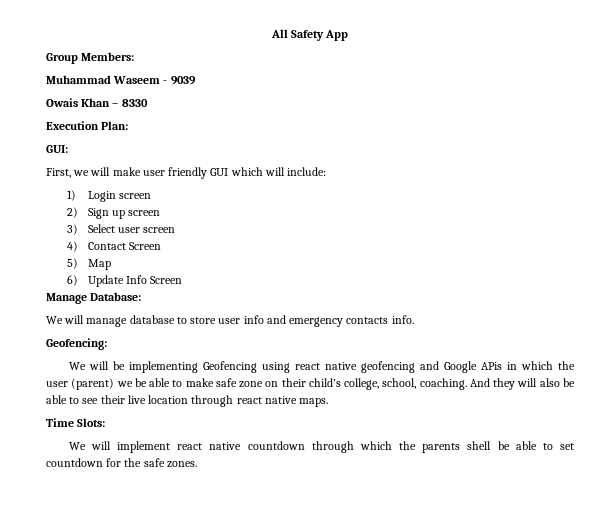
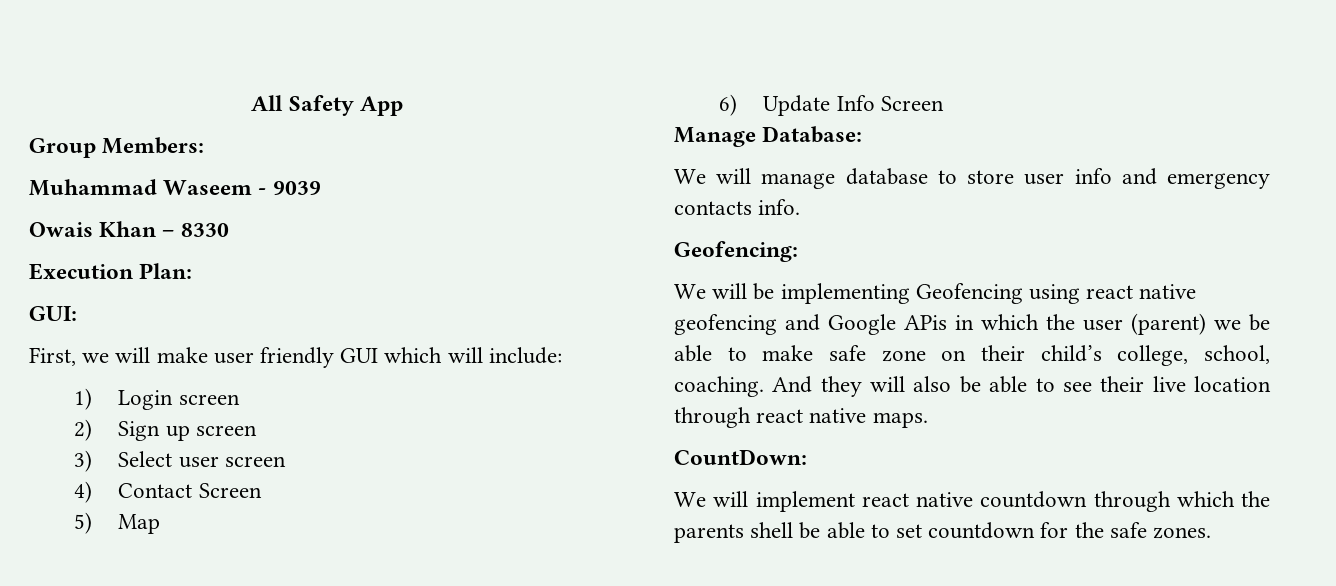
[46,418,106,427] Time Slots: -> [674,449,807,465] CountDown:

